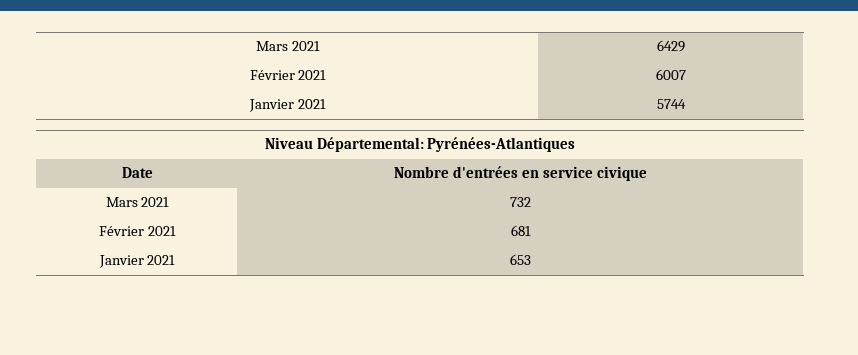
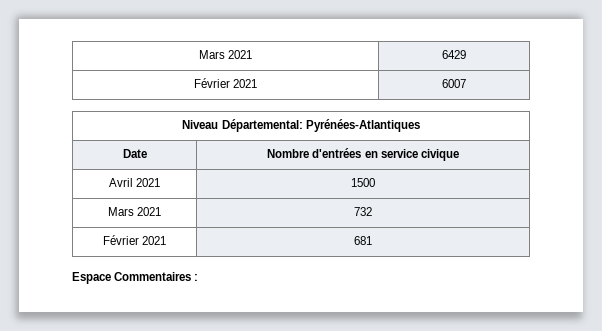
[249,99,326,112] [657,99,686,109] // Janvier 2021 | 5744 -> (466, 83) none
(647, 173) none -> [108,178,161,187] [351,178,375,187] // Avril 2021 | 1500
[98,255,176,268] [510,254,531,265] // Janvier 2021 | 653 -> [72,272,199,284] // Espace Commentaires :

